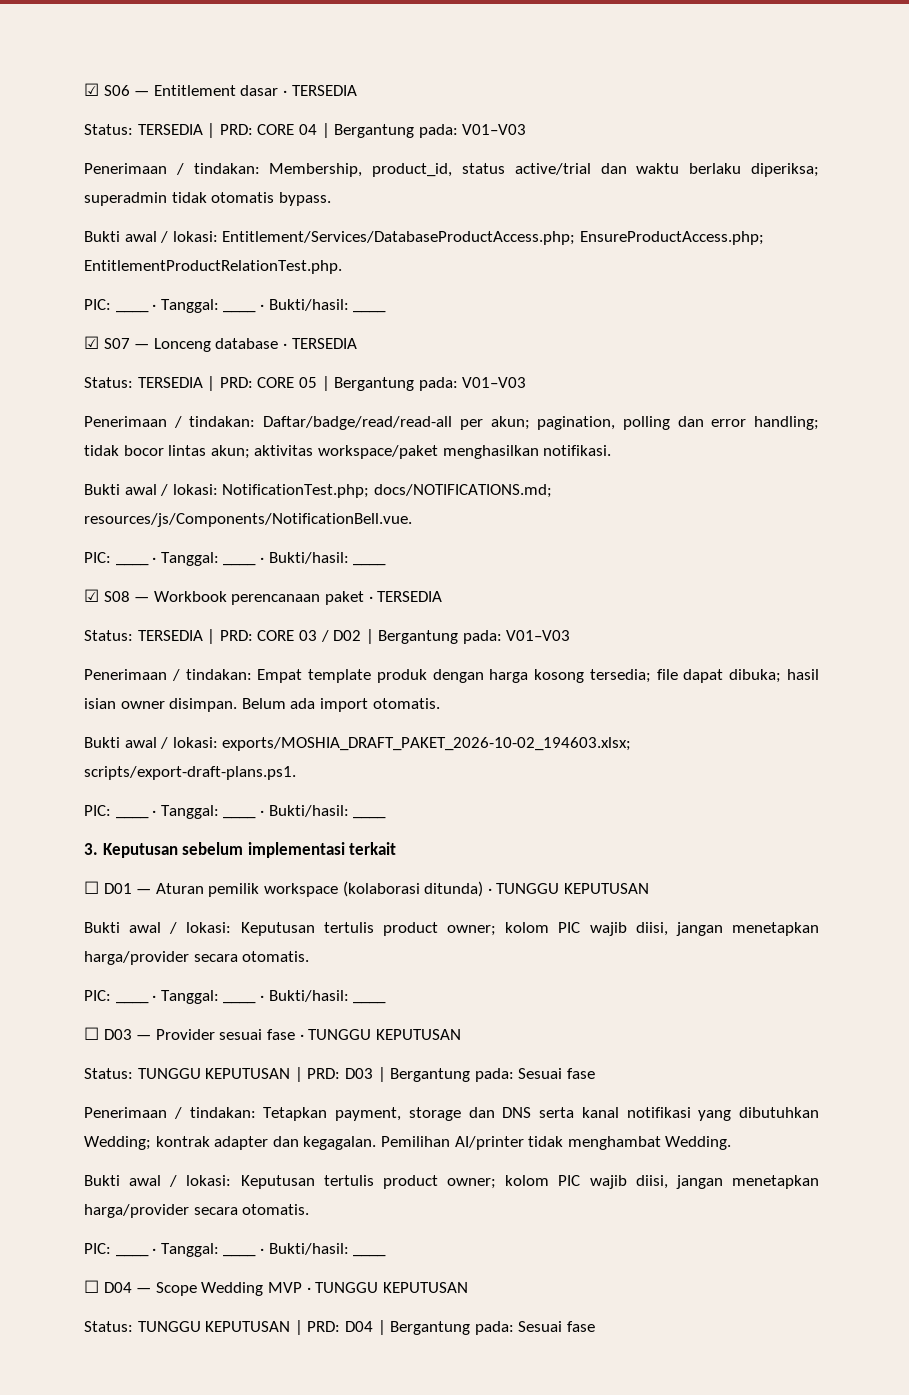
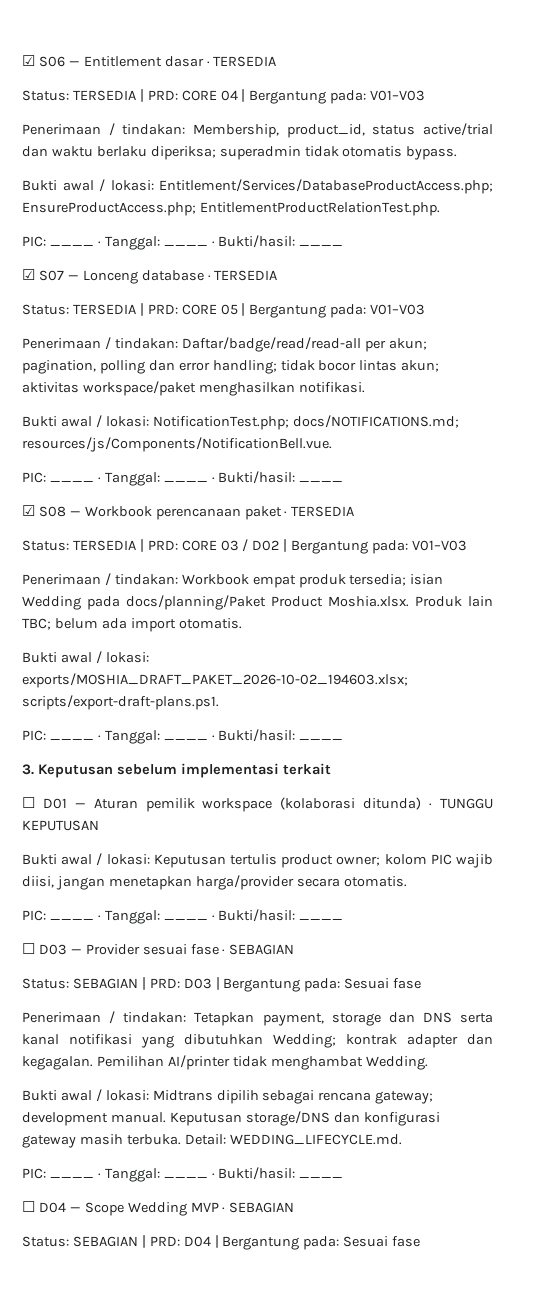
[257,669,819,683] [84,698,286,712] Empat template produk dengan harga kosong tersedia; file dapat dibuka; hasil isian owner disimpan. Belum -> [181,574,444,588] [22,595,493,610] [22,618,98,630] Workbook empat produk tersedia; isian Wedding pada docs/planning/Paket Product Moshia.xlsx. Produk lain TBC; belum
[308,1029,461,1040] [84,1068,291,1079] TUNGGU KEPUTUSAN // Status: TUNGGU KEPUTUSAN -> [229,944,295,955] [22,978,138,989] SEBAGIAN // Status: SEBAGIAN
[240,1175,819,1189] [84,1204,310,1218] Keputusan tertulis product owner; kolom PIC wajib diisi, jangan menetapkan harga/provider secara otomatis. -> [152,1090,434,1104] [22,1111,440,1126] [22,1134,402,1148] Midtrans dipilih sebagai rencana gateway; development manual. Keputusan storage/DNS dan konfigurasi gateway masih terbuka. Detail: WEDDING_LIFECYCLE.md.
[315,1282,468,1293] [84,1321,291,1332] TUNGGU KEPUTUSAN // Status: TUNGGU KEPUTUSAN -> [229,1202,295,1213] [22,1236,138,1247] SEBAGIAN // Status: SEBAGIAN

